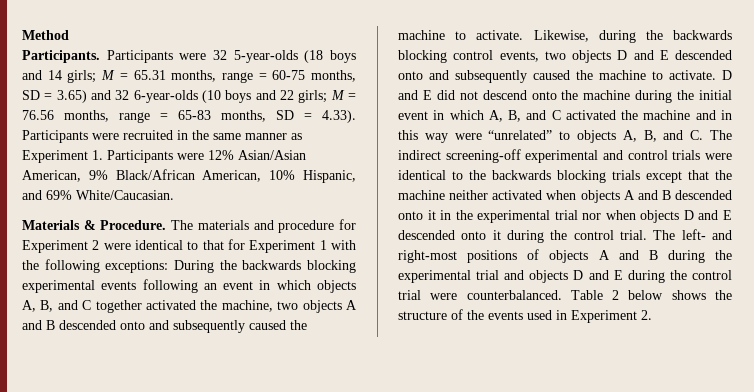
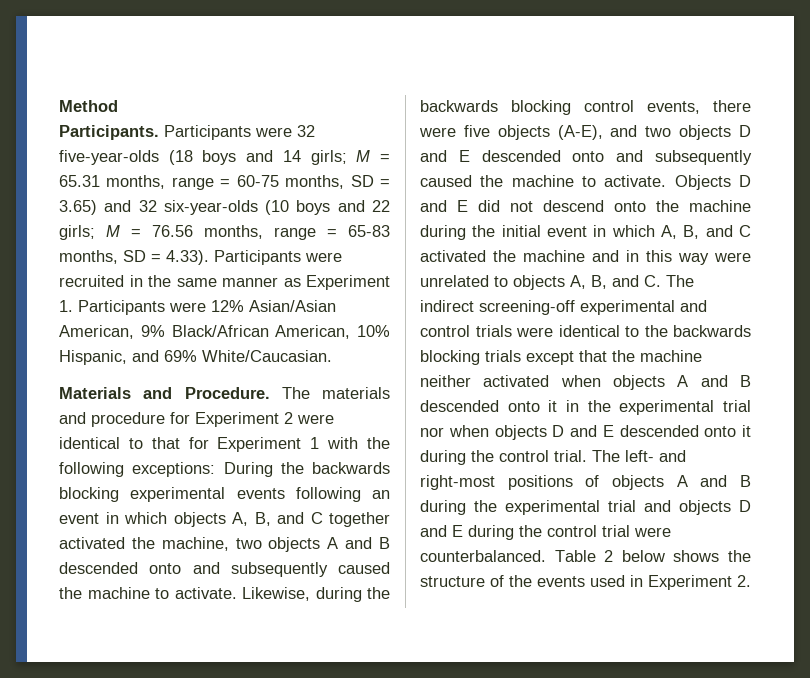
[233,50,298,63] 5-year-olds -> [59,150,159,165] five-year-olds
[133,90,198,103] 6-year-olds -> [163,200,258,215] six-year-olds
[83,220,96,230] & -> [143,387,173,399] and
(539, 56) none -> [713,100,751,112] [419,125,638,140] there were five objects (A-E), and
(716, 75) none -> [674,175,731,190] Objects
[488,130,553,140] “unrelated” -> [420,275,489,287] unrelated

